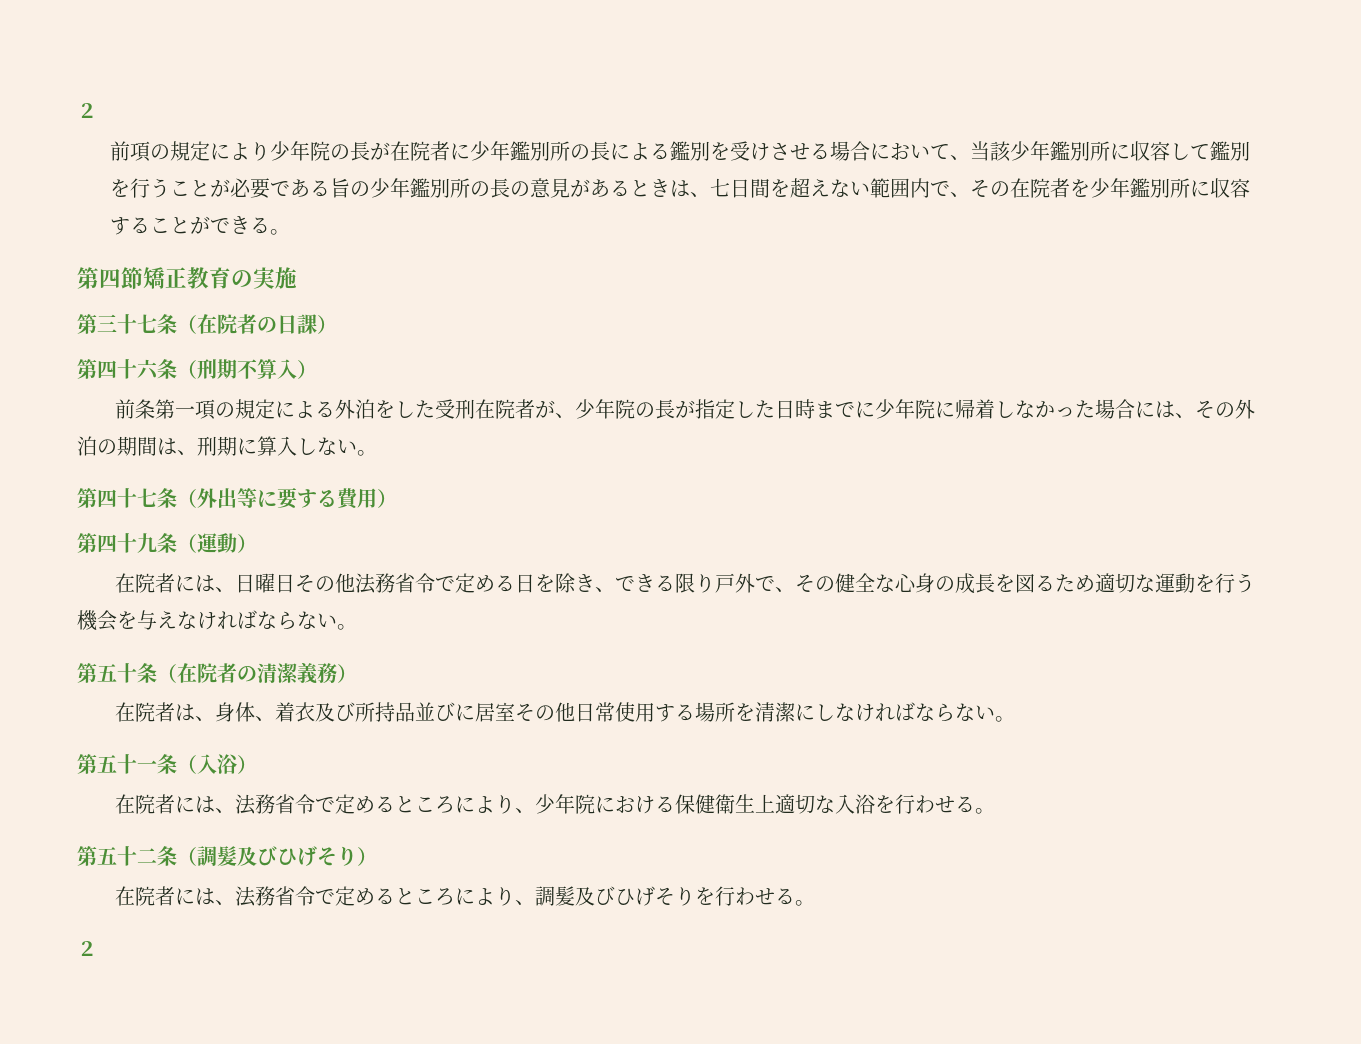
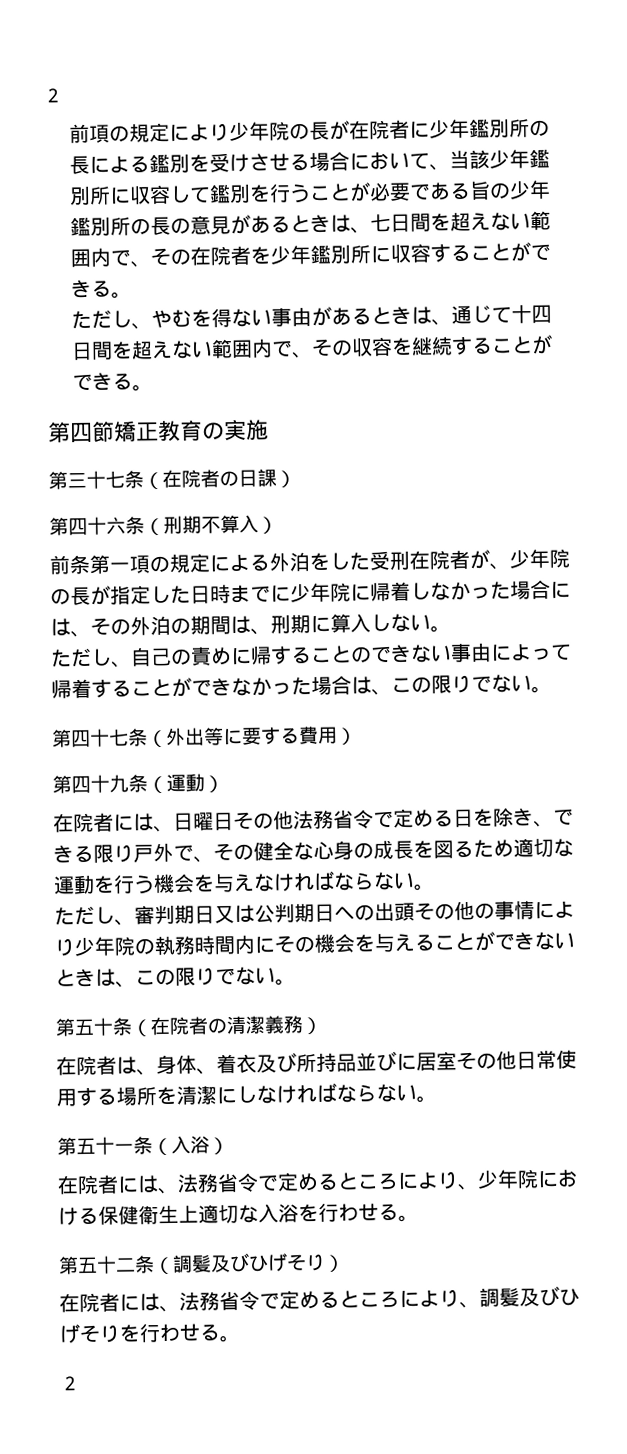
(291, 232) none -> [71,304,553,330] [71,334,554,361] [72,372,154,392] // ただし、やむを得ない事由があるときは、通じて十四日間を超えない範囲内で、その収容を継続することができる。
(377, 453) none -> [50,642,572,668] [51,674,552,699] // ただし、自己の責めに帰することのできない事由によって帰着することができなかった場合は、この限りでない。
(357, 627) none -> [54,900,575,926] [54,931,575,957] [55,966,296,988] // ただし、審判期日又は公判期日への出頭その他の事情により少年院の執務時間内にその機会を与えることができないときは、この限りでない。

